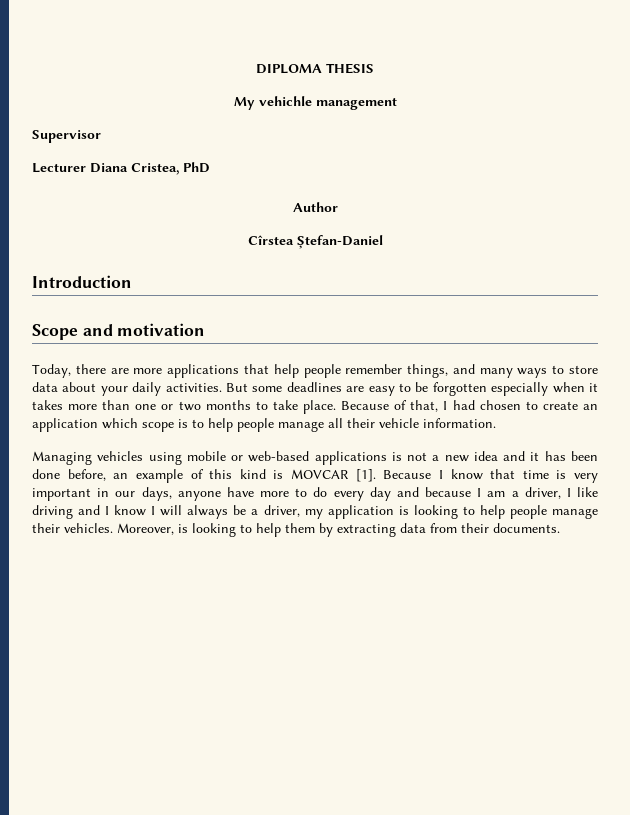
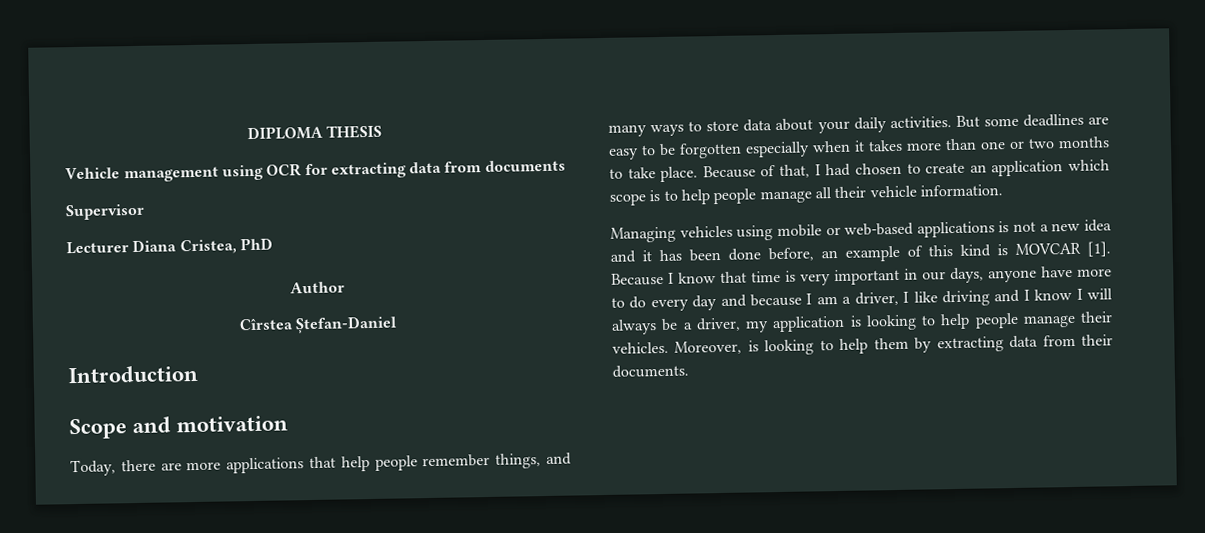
[233,96,312,110] My vehichle -> [65,167,121,180] Vehicle
(397, 103) none -> [221,159,566,181] using OCR for extracting data from documents

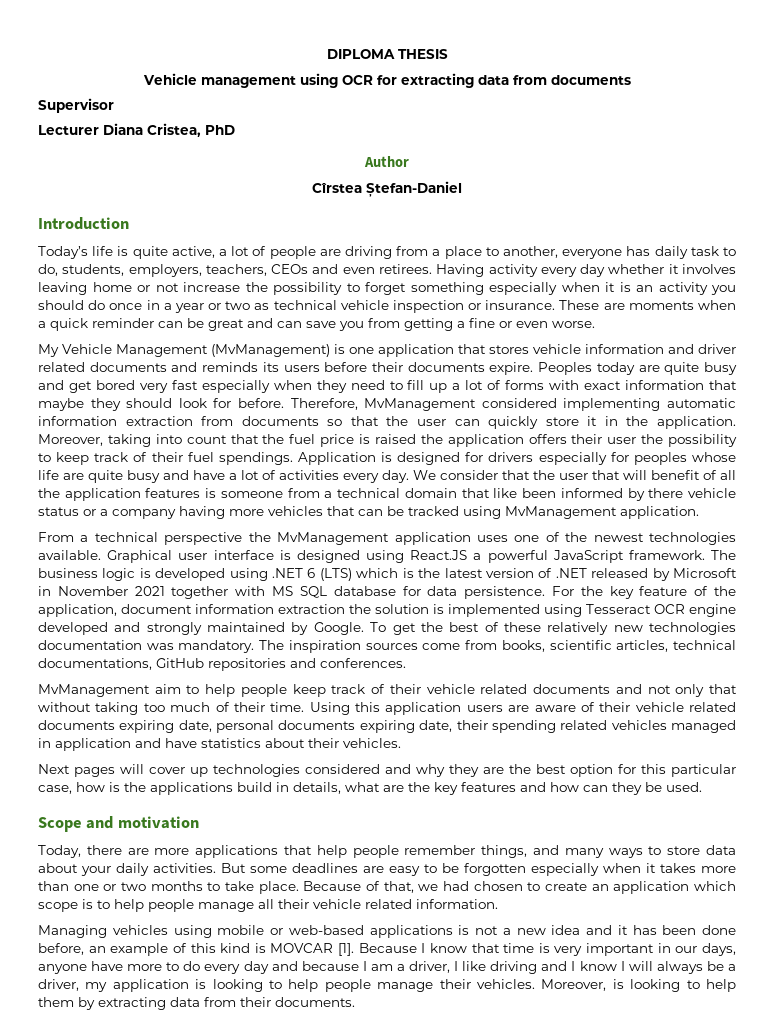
(198, 374) none -> [38,246,737,259] [38,264,737,277] [38,282,736,295] [38,300,736,313] [38,318,595,331] [38,344,736,357] [38,362,737,375] [38,380,738,393] [38,398,736,411] [38,416,736,429] [38,434,737,447] [38,452,736,465] [38,470,736,483] [38,488,737,501] [38,506,699,519] [38,532,736,545] [38,550,736,563] [38,568,737,581] [38,586,736,599] [38,604,736,617] [38,622,736,635] [38,640,737,653] [38,658,406,671] [38,684,738,697] [38,702,736,715] [38,720,737,733] [38,738,401,751] [38,764,736,777] [38,782,702,795] // Today’s life is quite active, a lot of people are driving from a place to another, everyone has daily task to do, students, employers, teachers, CEOs and even retirees. Having activity every day whether it involves leaving home or not increase the possibility to forget something especially when it is an activity you should do once in a year or two as technical vehicle inspection or insurance. These are moments when a quick reminder can be great and can save you from getting a fine or even worse. // My Vehicle Management (MvManagement) is one application that stores vehicle information and driver related documents and reminds its users before their documents expire. Peoples today are quite busy and get bored very fast especially when they need to fill up a lot of forms with exact information that maybe they should look for before. Therefore, MvManagement considered implementing automatic information extraction from documents so that the user can quickly store it in the application. Moreover, taking into count that the fuel price is raised the application offers their user the possibility to keep track of their fuel spendings. Application is designed for drivers especially for peoples whose life are quite busy and have a lot of activities every day. We consider that the user that will benefit of all the application features is someone from a technical domain that like been informed by there vehicle status or a company having more vehicles that can be tracked using MvManagement application. // From a technical perspective the MvManagement application uses one of the newest technologies available. Graphical user interface is designed using React.JS a powerful JavaScript framework. The business logic is developed using .NET 6 (LTS) which is the latest version of .NET released by Microsoft in November 2021 together with MS SQL database for data persistence. For the key feature of the application, document information extraction the solution is implemented using Tesseract OCR engine developed and strongly maintained by Google. To get the best of these relatively new technologies documentation was mandatory. The inspiration sources come from books, scientific articles, technical documentations, GitHub repositories and conferences. // MvManagement aim to help people keep track of their vehicle related documents and not only that without taking too much of their time. Using this application users are aware of their vehicle related documents expiring date, personal documents expiring date, their spending related vehicles managed in application and have statistics about their vehicles. // Next pages will cover up technologies considered and why they are the best option for this particular case, how is the applications build in details, what are the key features and how can they be used.
[814,164,821,176] I -> [418,884,439,891] we
(917, 191) none -> [365,899,412,909] related

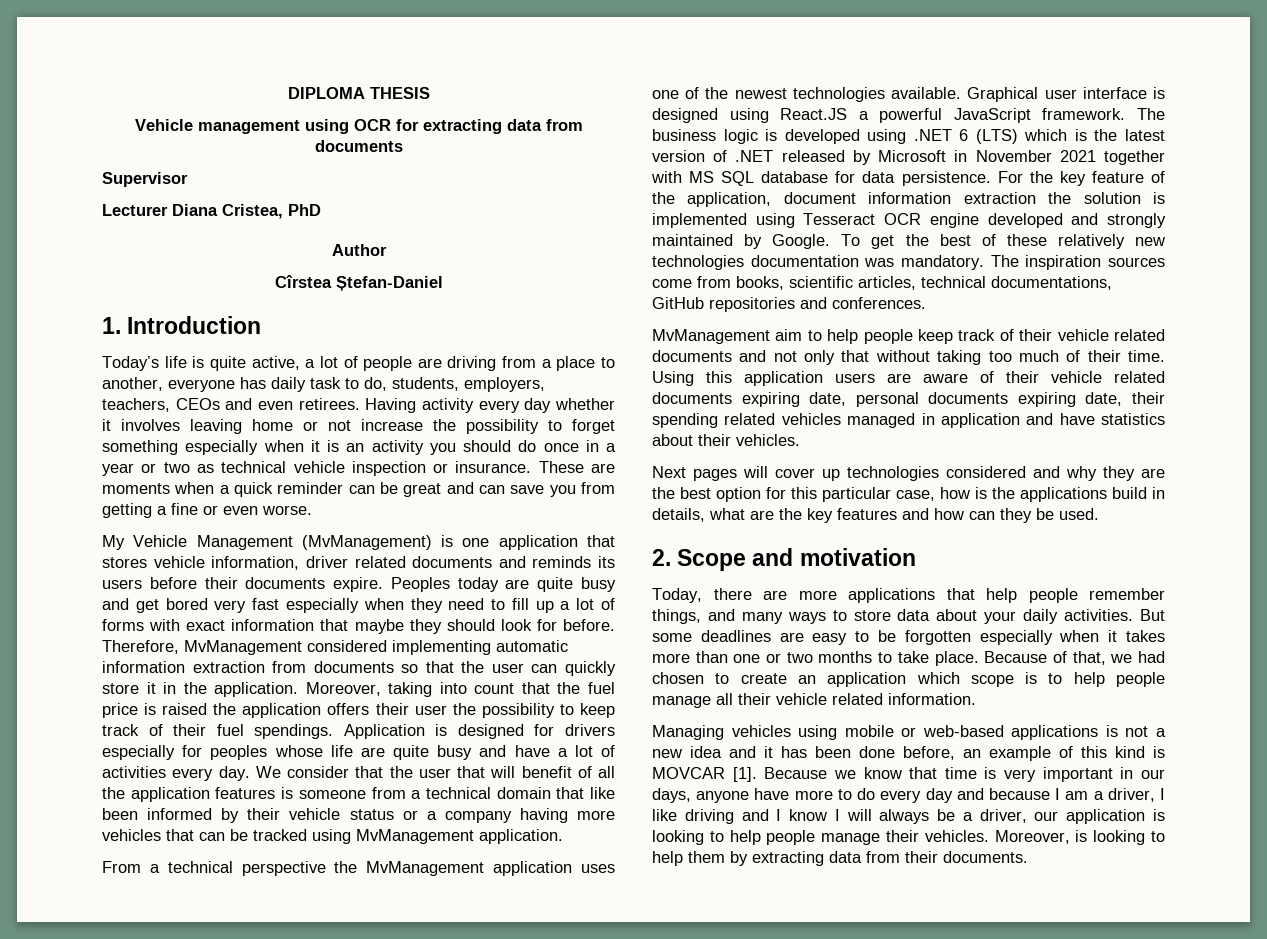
(462, 189) none -> [102,317,121,334] 1.
[585,344,694,354] information and -> [211,556,300,570] information,
[648,488,684,498] there -> [247,808,281,820] their
(702, 787) none -> [652,549,671,566] 2.
[421,943,426,953] I -> [833,770,856,779] we
[85,982,108,992] my -> [1034,811,1059,821] our

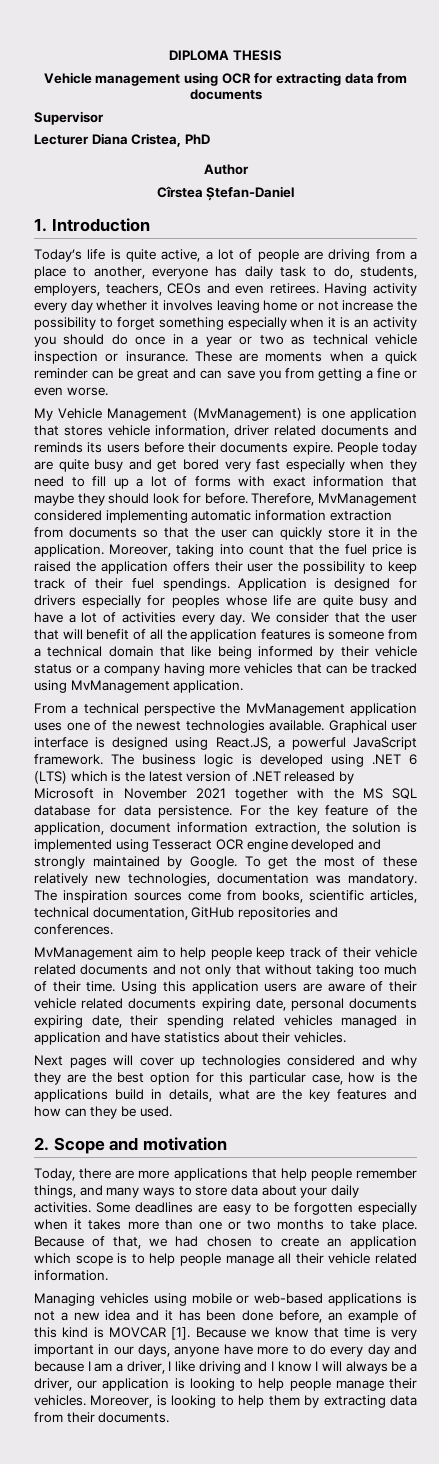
[390,577,450,592] Peoples -> [336,442,378,455] People
[102,808,138,820] been -> [217,646,252,659] being
[780,108,848,120] React.JS -> [215,737,271,750] React.JS,
(682, 177) none -> [333,788,354,799] the
[963,192,1036,204] extraction -> [254,822,320,835] extraction,
[939,234,971,246] best -> [323,857,355,867] most
[652,255,744,270] technologies -> [128,873,210,886] technologies,
[991,276,1112,290] documentations, -> [92,907,188,920] documentation,
[1140,609,1165,621] [652,633,692,642] But some -> [96,1202,131,1213] Some

